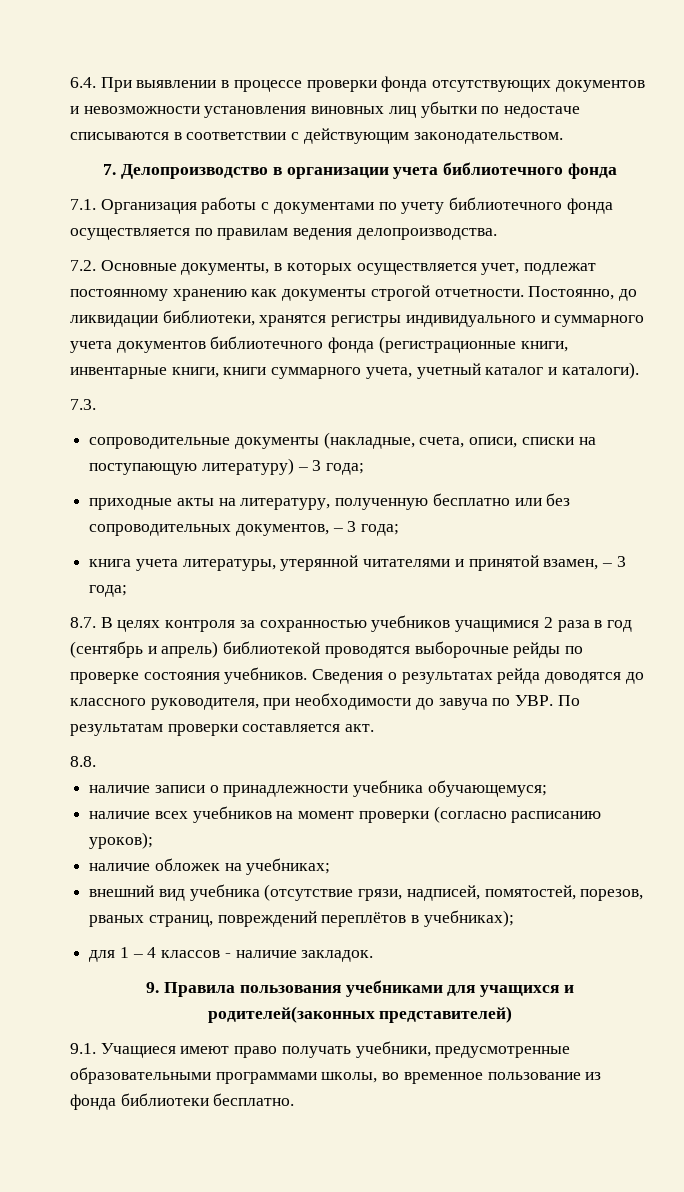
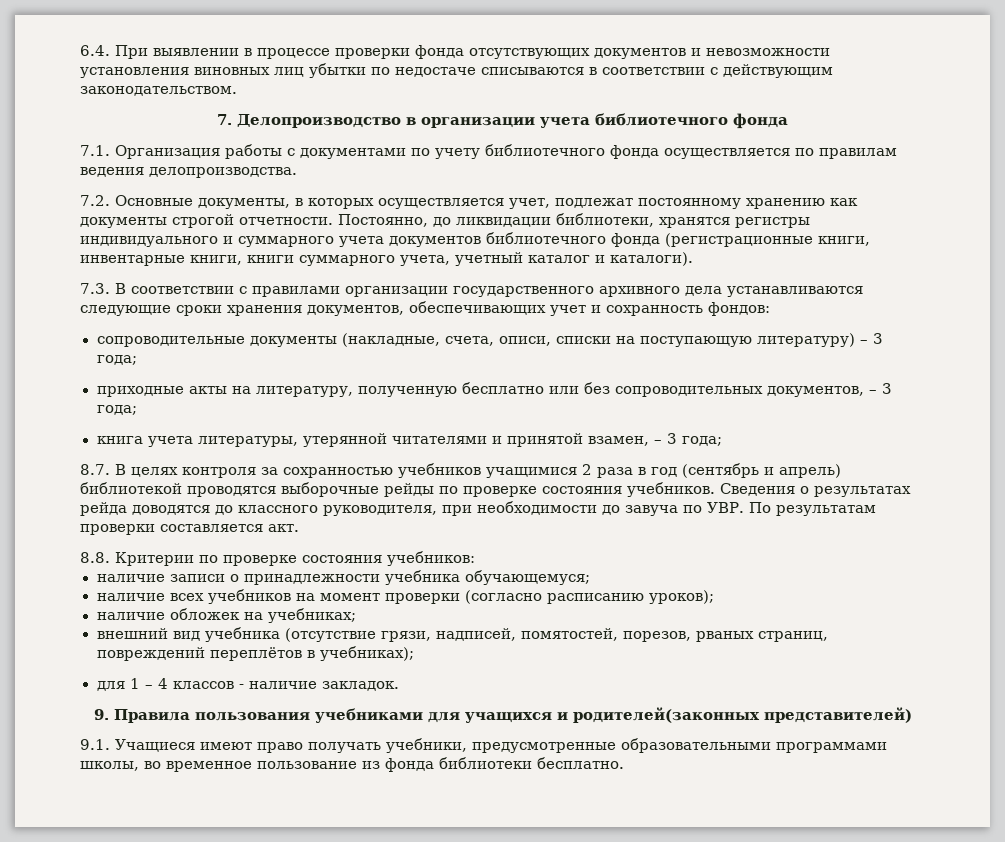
(96, 404) none -> [115,283,863,297] [80,301,770,316] В соответствии с правилами организации государственного архивного дела устанавливаются следующие сроки хранения документов, обеспечивающих учет и сохранность фондов:
(96, 761) none -> [115,551,475,566] Критерии по проверке состояния учебников:

